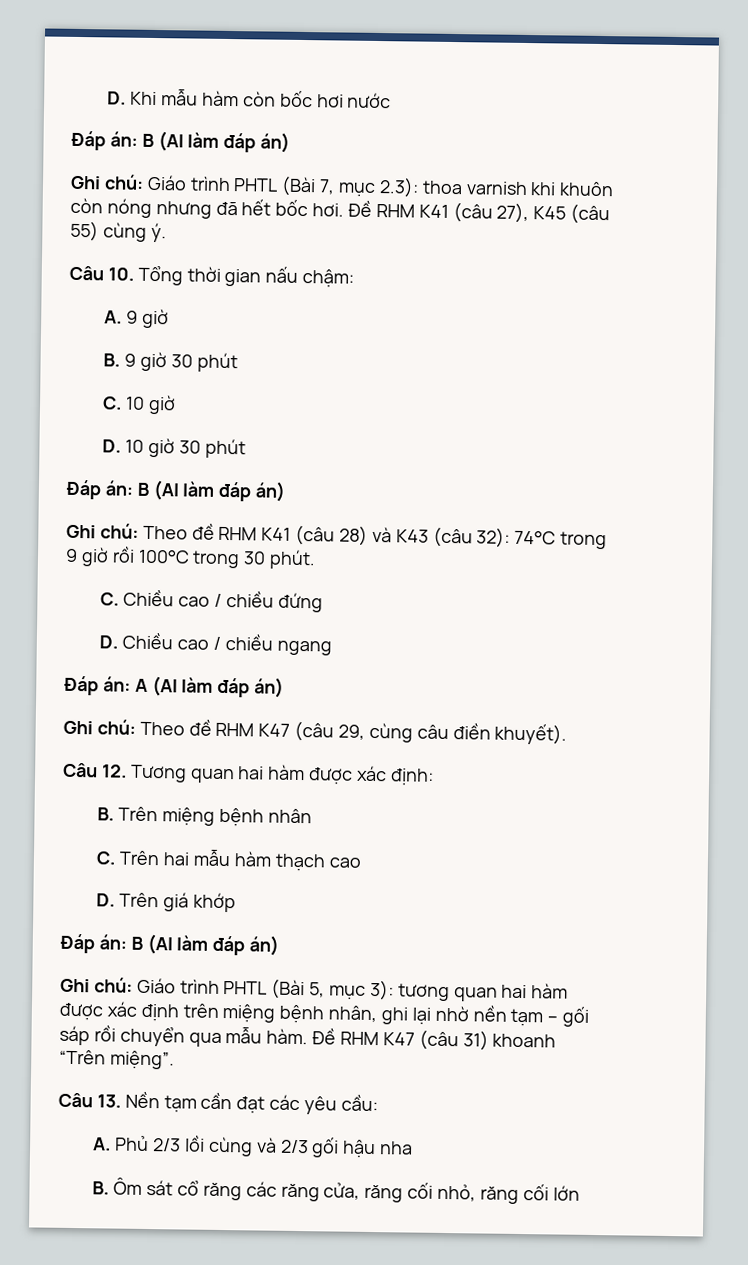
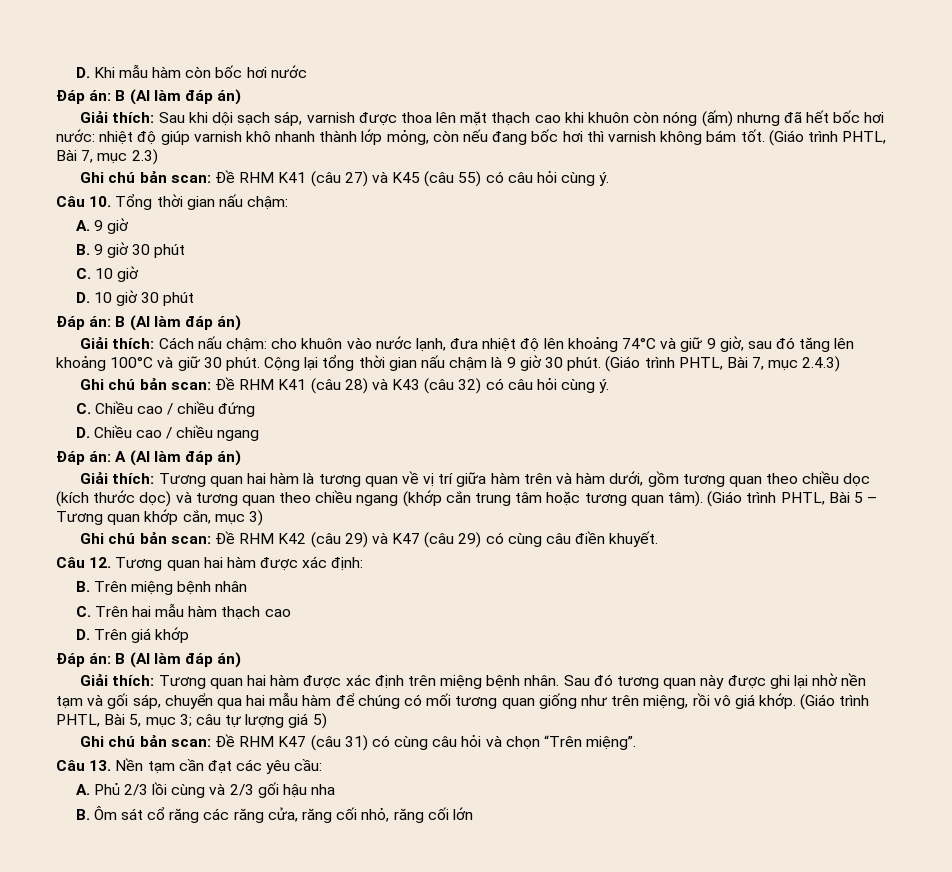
[70,174,528,198] Ghi chú: Giáo trình PHTL (Bài 7, mục 2.3): thoa varnish -> [80,111,561,126] Giải thích: Sau khi dội sạch sáp, varnish được thoa lên mặt thạch cao
(152, 208) none -> [701,110,733,127] (ấm)
[312,200,530,224] hơi. Đề RHM K41 (câu 27), -> [864,112,885,123] [56,129,887,146] [56,149,158,165] [80,170,388,187] hơi nước: nhiệt độ giúp varnish khô nhanh thành lớp mỏng, còn nếu đang bốc hơi thì varnish không bám tốt. (Giáo trình PHTL, Bài 7, mục 2.3) // Ghi chú bản scan: Đề RHM K41 (câu 27) và
(99, 231) none -> [485,171,557,183] có câu hỏi
[66,523,215,540] Ghi chú: Theo đề -> [80,336,855,352] [56,355,841,372] [80,377,235,390] Giải thích: Cách nấu chậm: cho khuôn vào nước lạnh, đưa nhiệt độ lên khoảng 74°C và giữ 9 giờ, sau đó tăng lên khoảng 100°C và giữ 30 phút. Cộng lại tổng thời gian nấu chậm là 9 giờ 30 phút. (Giáo trình PHTL, Bài 7, mục 2.4.3) // Ghi chú bản scan: Đề
[476,527,608,550] [65,546,317,570] 32): 74°C trong 9 giờ rồi 100°C trong 30 phút. -> [458,378,610,394] 32) có câu hỏi cùng ý.
[63,719,366,742] Ghi chú: Theo đề RHM K47 (câu 29, -> [80,471,871,487] [56,490,878,507] [56,509,263,526] [80,531,504,548] Giải thích: Tương quan hai hàm là tương quan về vị trí giữa hàm trên và hàm dưới, gồm tương quan theo chiều dọc (kích thước dọc) và tương quan theo chiều ngang (khớp cắn trung tâm hoặc tương quan tâm). (Giáo trình PHTL, Bài 5 – Tương quan khớp cắn, mục 3) // Ghi chú bản scan: Đề RHM K42 (câu 29) và K47 (câu 29) có
[494,723,568,745] khuyết). -> [609,531,659,547] khuyết.
[60,977,450,1002] Ghi chú: Giáo trình PHTL (Bài 5, mục 3): tương -> [80,674,206,689] Giải thích: Tương
[328,1005,378,1023] nhân, -> [524,674,766,689] nhân. Sau đó tương quan này được
[547,1006,590,1027] [59,1025,309,1047] – gối sáp rồi chuyển qua mẫu hàm. -> [87,692,870,710] [56,713,327,729] [80,735,211,747] và gối sáp, chuyển qua hai mẫu hàm để chúng có mối tương quan giống như trên miệng, rồi vô giá khớp. (Giáo trình PHTL, Bài 5, mục 3; câu tự lượng giá 5) // Ghi chú bản scan:
[492,1033,557,1048] khoanh -> [371,735,540,750] có cùng câu hỏi và chọn

